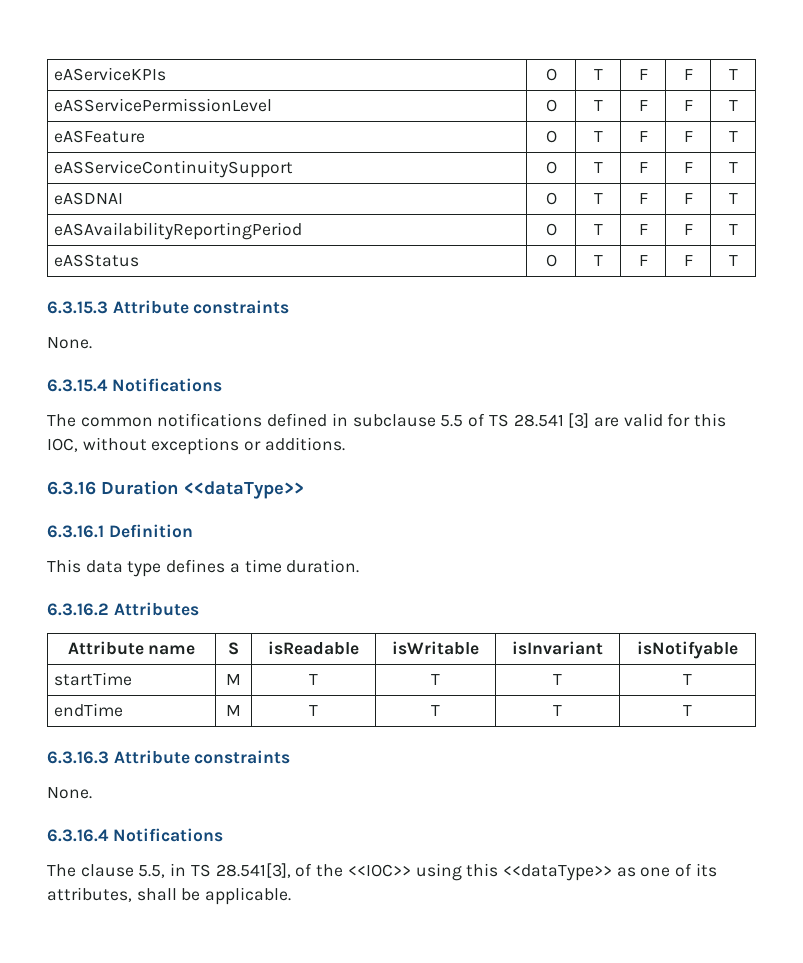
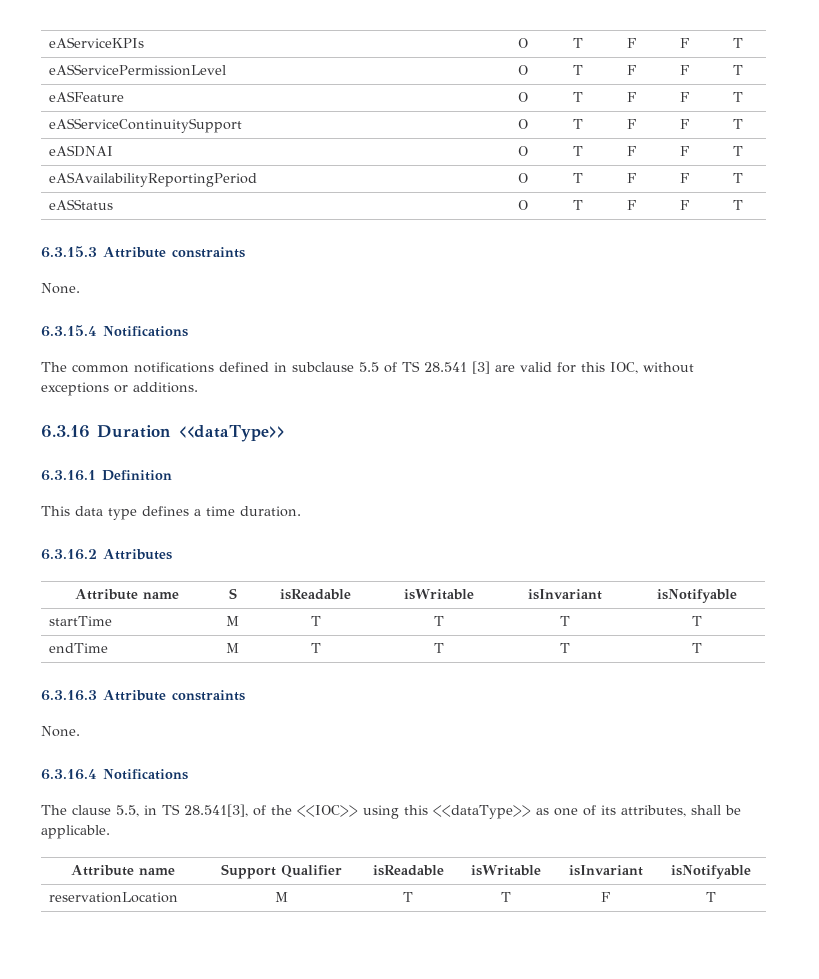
(292, 896) none -> [71,865,175,876] [221,864,342,879] [372,865,444,876] [471,865,542,876] [568,865,643,876] [671,865,751,879] [49,892,179,903] [275,892,288,902] [402,892,413,902] [500,892,511,902] [601,892,610,902] [706,892,716,902] // Attribute name | Support Qualifier | isReadable | isWritable | isInvariant | isNotifyable // reservationLocation | M | T | T | F | T

